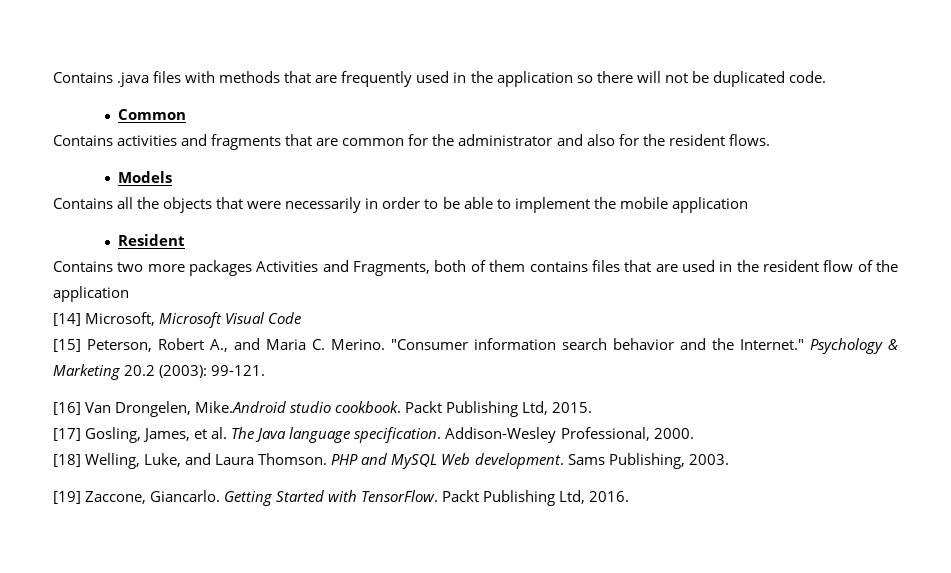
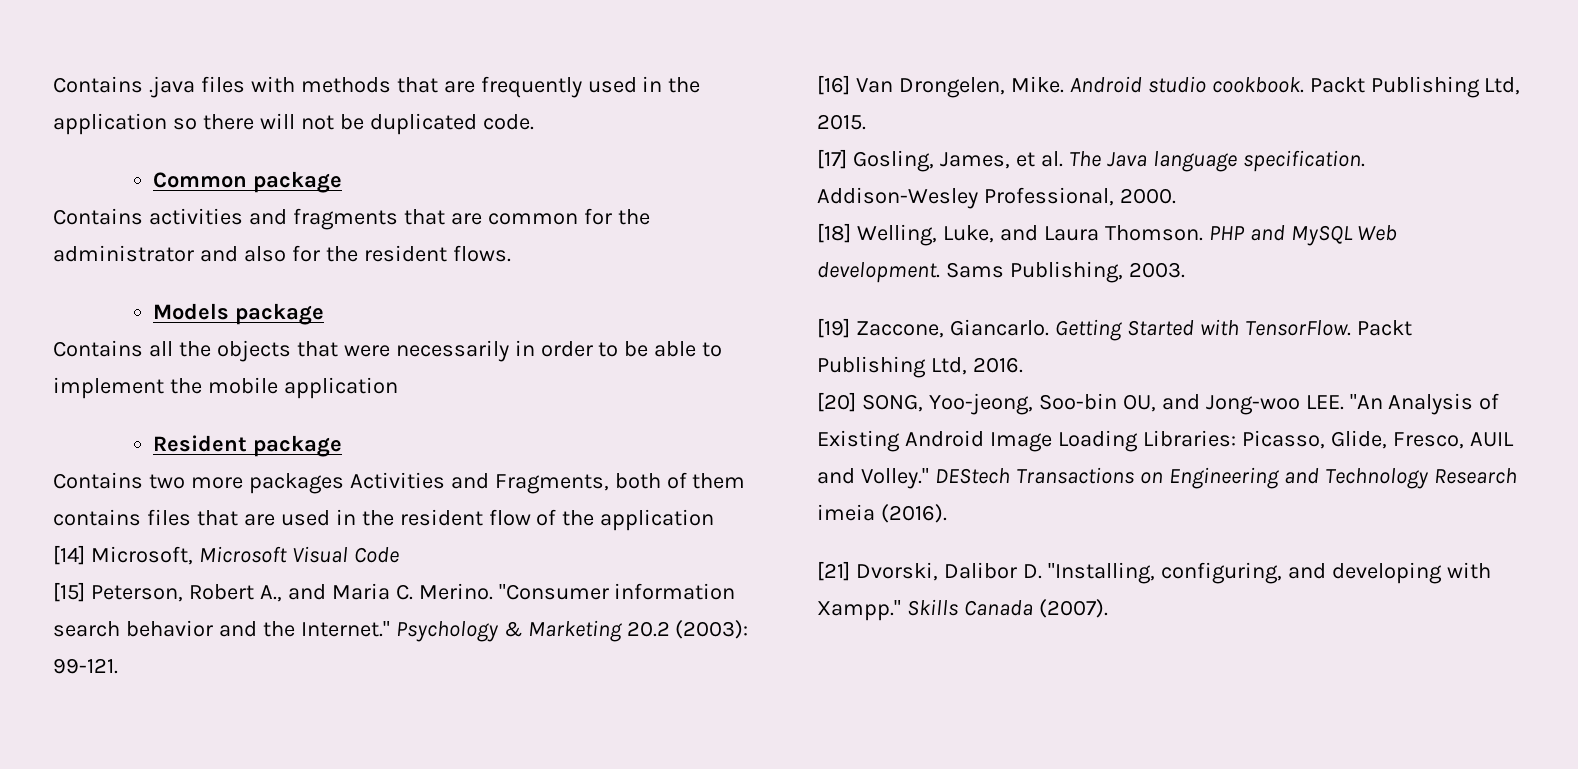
(187, 114) none -> [253,171,343,193] package
(173, 177) none -> [235,303,325,325] package
(186, 240) none -> [253,435,343,457] package
[195,401,287,413] Mike.Android -> [1010,76,1142,93] Mike. Android
(630, 496) none -> [817,392,1500,415] [817,430,1514,452] [817,467,1517,489] [817,504,947,523] [817,561,1491,584] [817,599,1108,621] // [20] SONG, Yoo-jeong, Soo-bin OU, and Jong-woo LEE. "An Analysis of Existing Android Image Loading Libraries: Picasso, Glide, Fresco, AUIL and Volley." DEStech Transactions on Engineering and Technology Research imeia (2016). // [21] Dvorski, Dalibor D. "Installing, configuring, and developing with Xampp." Skills Canada (2007).

